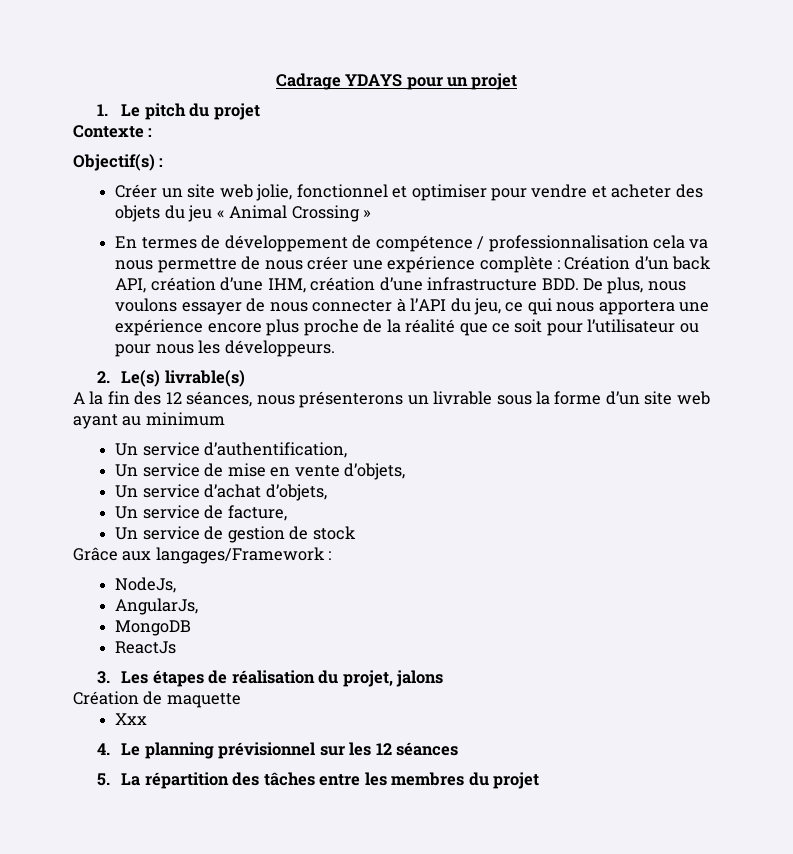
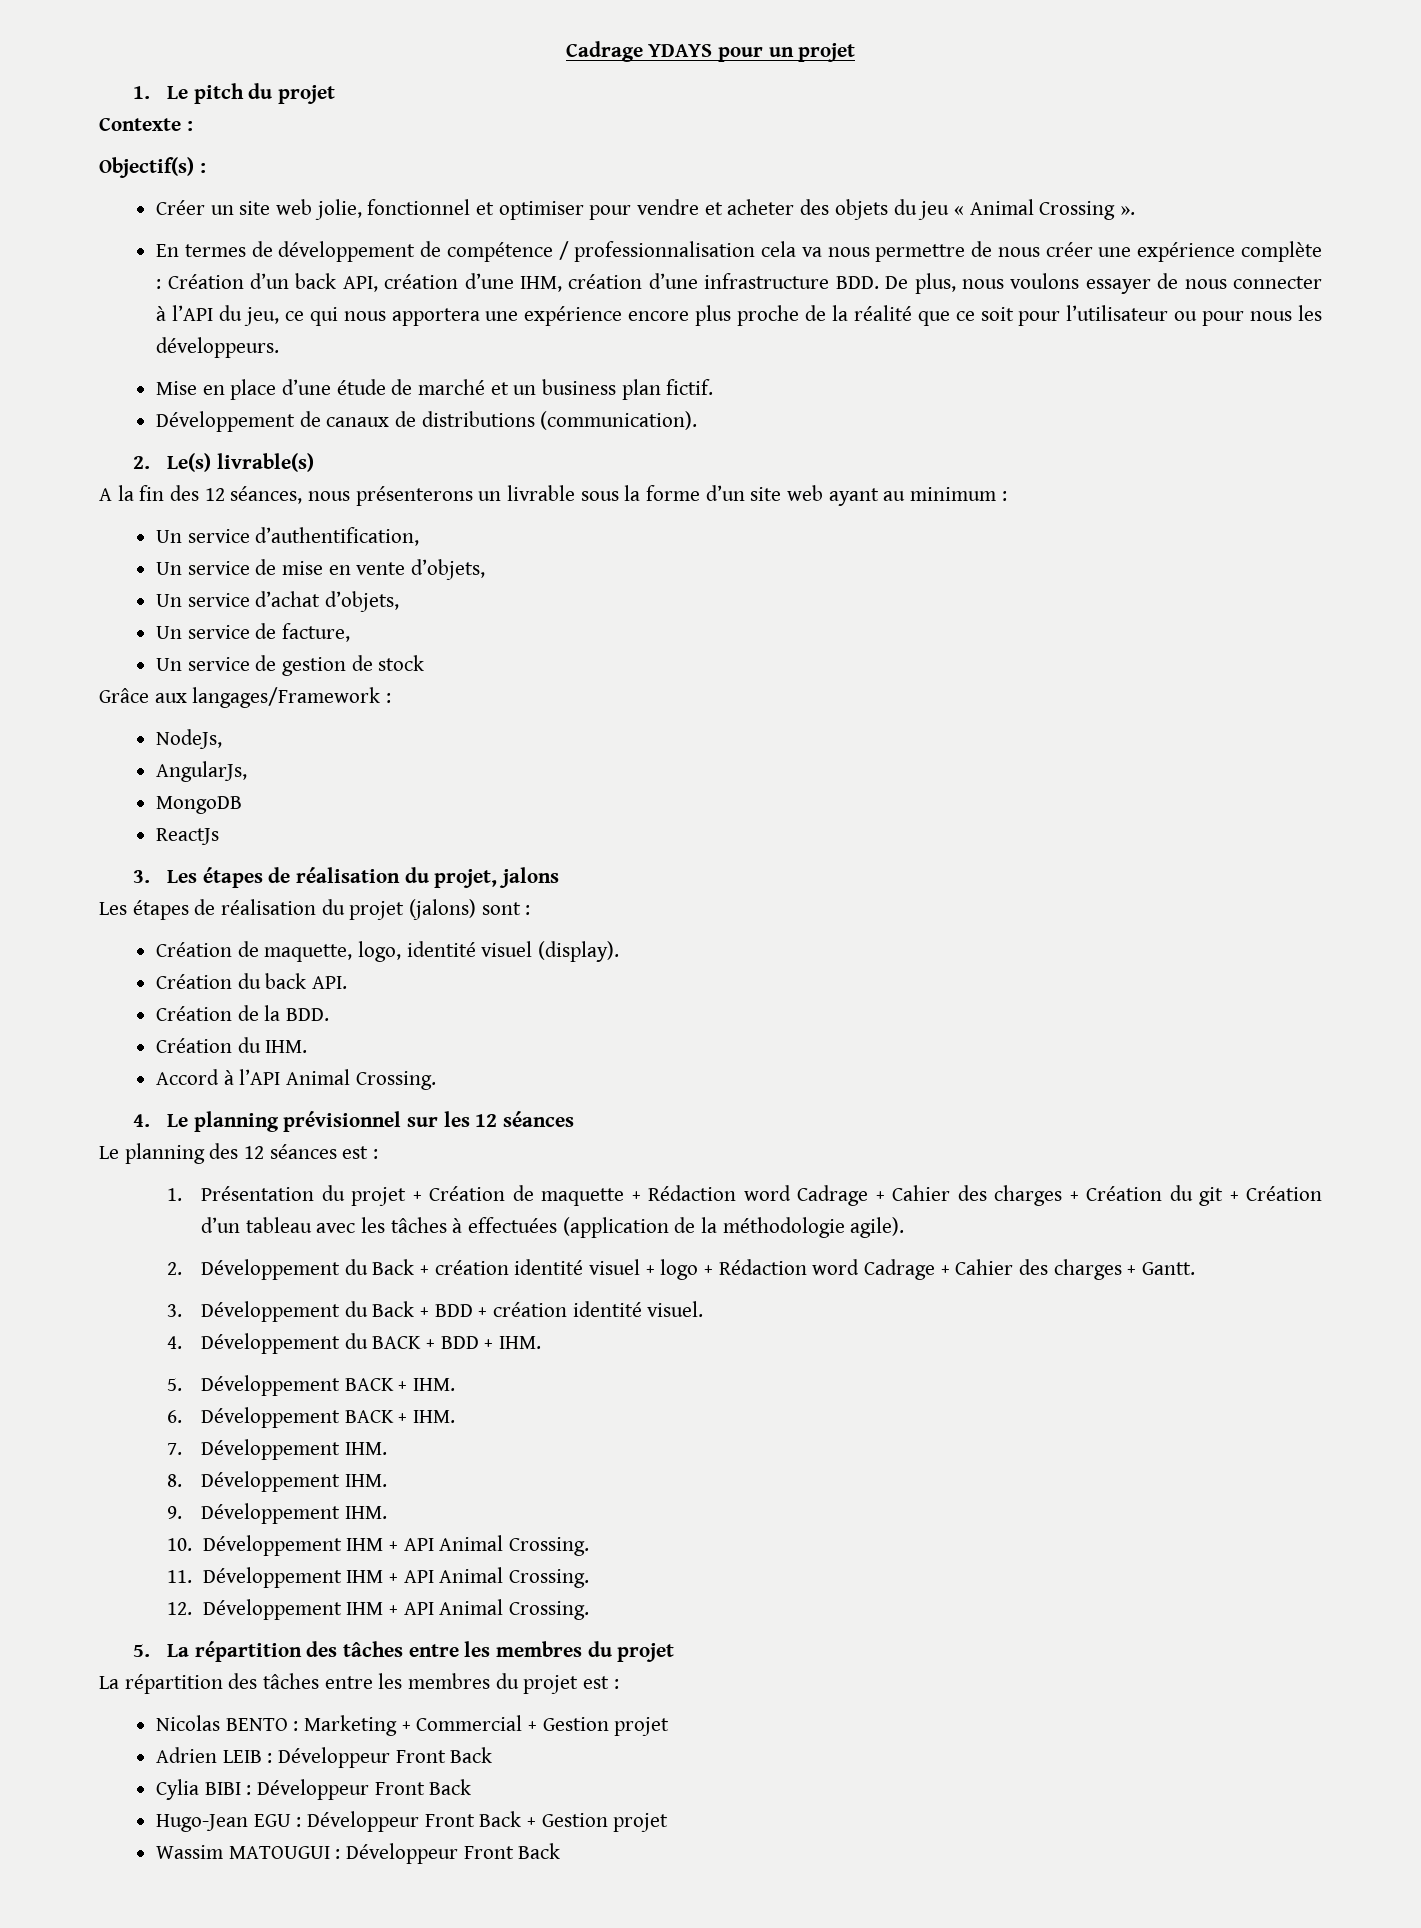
[363,210,372,218] » -> [1119,206,1135,215] ».
(335, 348) none -> [156,379,714,400] [156,411,698,432] // Mise en place d’une étude de marché et un business plan fictif. // Développement de canaux de distributions (communication).
(225, 419) none -> [1001,491,1007,501] :
[73,691,241,708] [115,713,148,725] Création de maquette // Xxx -> [99,899,531,920] [156,941,620,962] [156,973,348,989] [156,1005,330,1021] [156,1037,308,1053] [156,1069,436,1090] Les étapes de réalisation du projet (jalons) sont : // Création de maquette, logo, identité visuel (display). // Création du back API. // Création de la BDD. // Création du IHM. // Accord à l’API Animal Crossing.
(459, 749) none -> [99,1143,379,1164] [167,1185,1322,1206] [201,1217,905,1238] [167,1259,1196,1280] [167,1301,704,1322] [167,1333,542,1354] [167,1375,456,1396] [167,1407,456,1428] [167,1439,387,1460] [167,1471,387,1492] [167,1503,387,1524] [167,1535,589,1556] [167,1567,589,1588] [167,1599,589,1620] // Le planning des 12 séances est : // 1. Présentation du projet + Création de maquette + Rédaction word Cadrage + Cahier des charges + Création du git + Création d’un tableau avec les tâches à effectuées (application de la méthodologie agile). // 2. Développement du Back + création identité visuel + logo + Rédaction word Cadrage + Cahier des charges + Gantt. // 3. Développement du Back + BDD + création identité visuel. // 4. Développement du BACK + BDD + IHM. // 5. Développement BACK + IHM. // 6. Développement BACK + IHM. // 7. Développement IHM. // 8. Développement IHM. // 9. Développement IHM. // 10. Développement IHM + API Animal Crossing. // 11. Développement IHM + API Animal Crossing. // 12. Développement IHM + API Animal Crossing.
(539, 780) none -> [99,1673,619,1694] [156,1715,670,1736] [156,1747,493,1768] [156,1779,472,1800] [156,1811,669,1832] [156,1843,561,1864] // La répartition des tâches entre les membres du projet est : // Nicolas BENTO : Marketing + Commercial + Gestion projet // Adrien LEIB : Développeur Front Back // Cylia BIBI : Développeur Front Back // Hugo-Jean EGU : Développeur Front Back + Gestion projet // Wassim MATOUGUI : Développeur Front Back

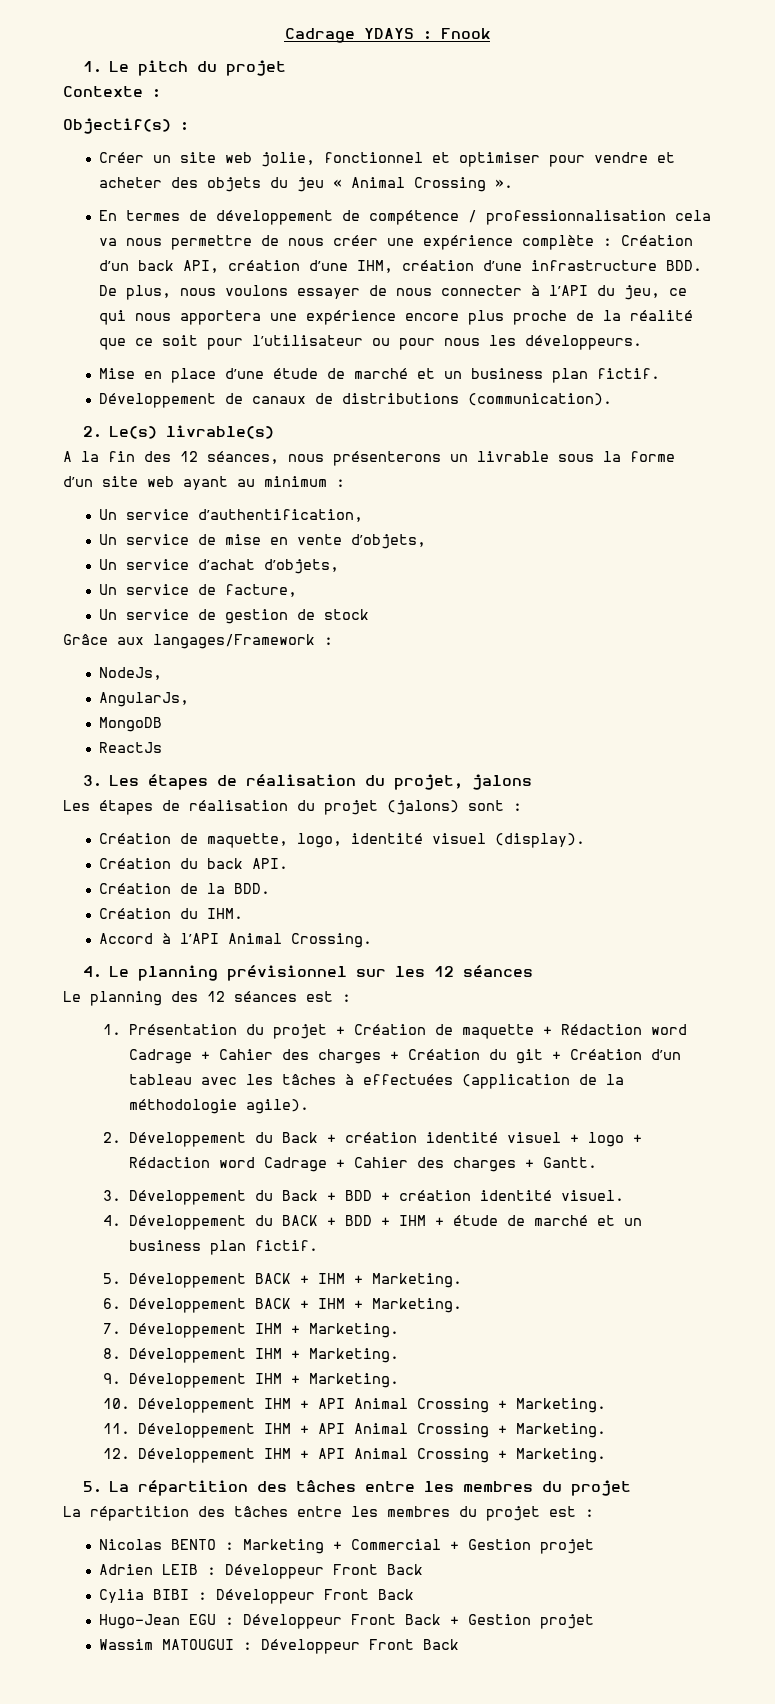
[717,43,856,62] pour un projet -> [422,28,491,40] : Fnook
[499,1336,542,1349] IHM. -> [398,1215,642,1226] [128,1240,318,1255] IHM + étude de marché et un business plan fictif.
[413,1378,456,1391] IHM. -> [317,1273,462,1288] IHM + Marketing.
[413,1410,456,1423] IHM. -> [317,1298,462,1313] IHM + Marketing.
[344,1442,387,1455] IHM. -> [254,1323,399,1338] IHM + Marketing.
[344,1474,387,1487] IHM. -> [254,1348,399,1363] IHM + Marketing.
[344,1506,387,1519] IHM. -> [254,1373,399,1388] IHM + Marketing.
[508,1537,589,1556] Crossing. -> [416,1398,606,1413] Crossing + Marketing.
[508,1569,589,1588] Crossing. -> [416,1423,606,1438] Crossing + Marketing.
[508,1601,589,1620] Crossing. -> [416,1448,606,1463] Crossing + Marketing.

